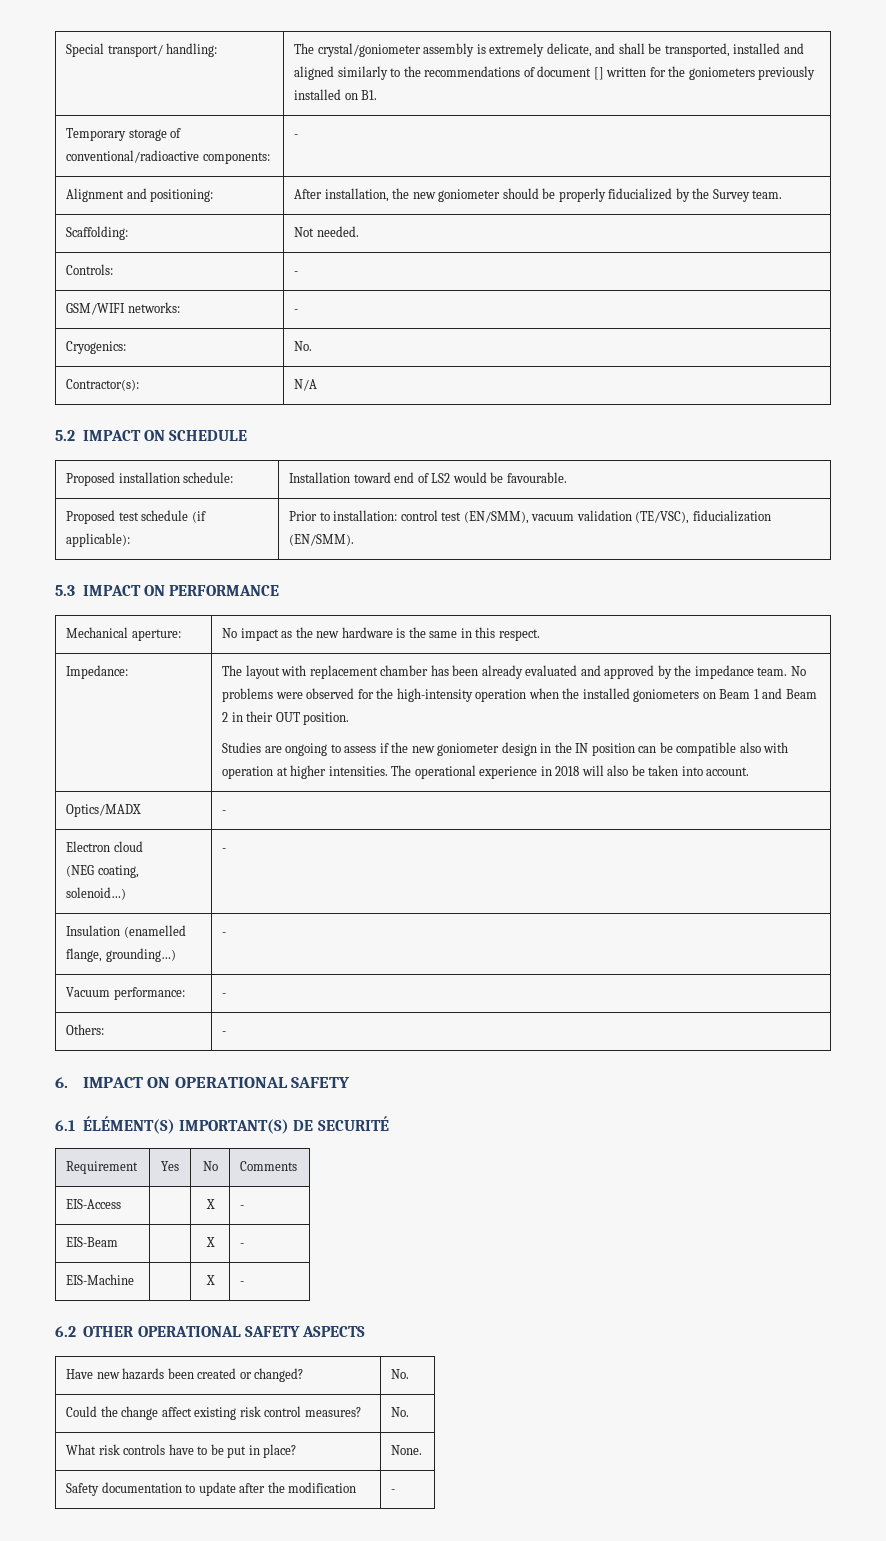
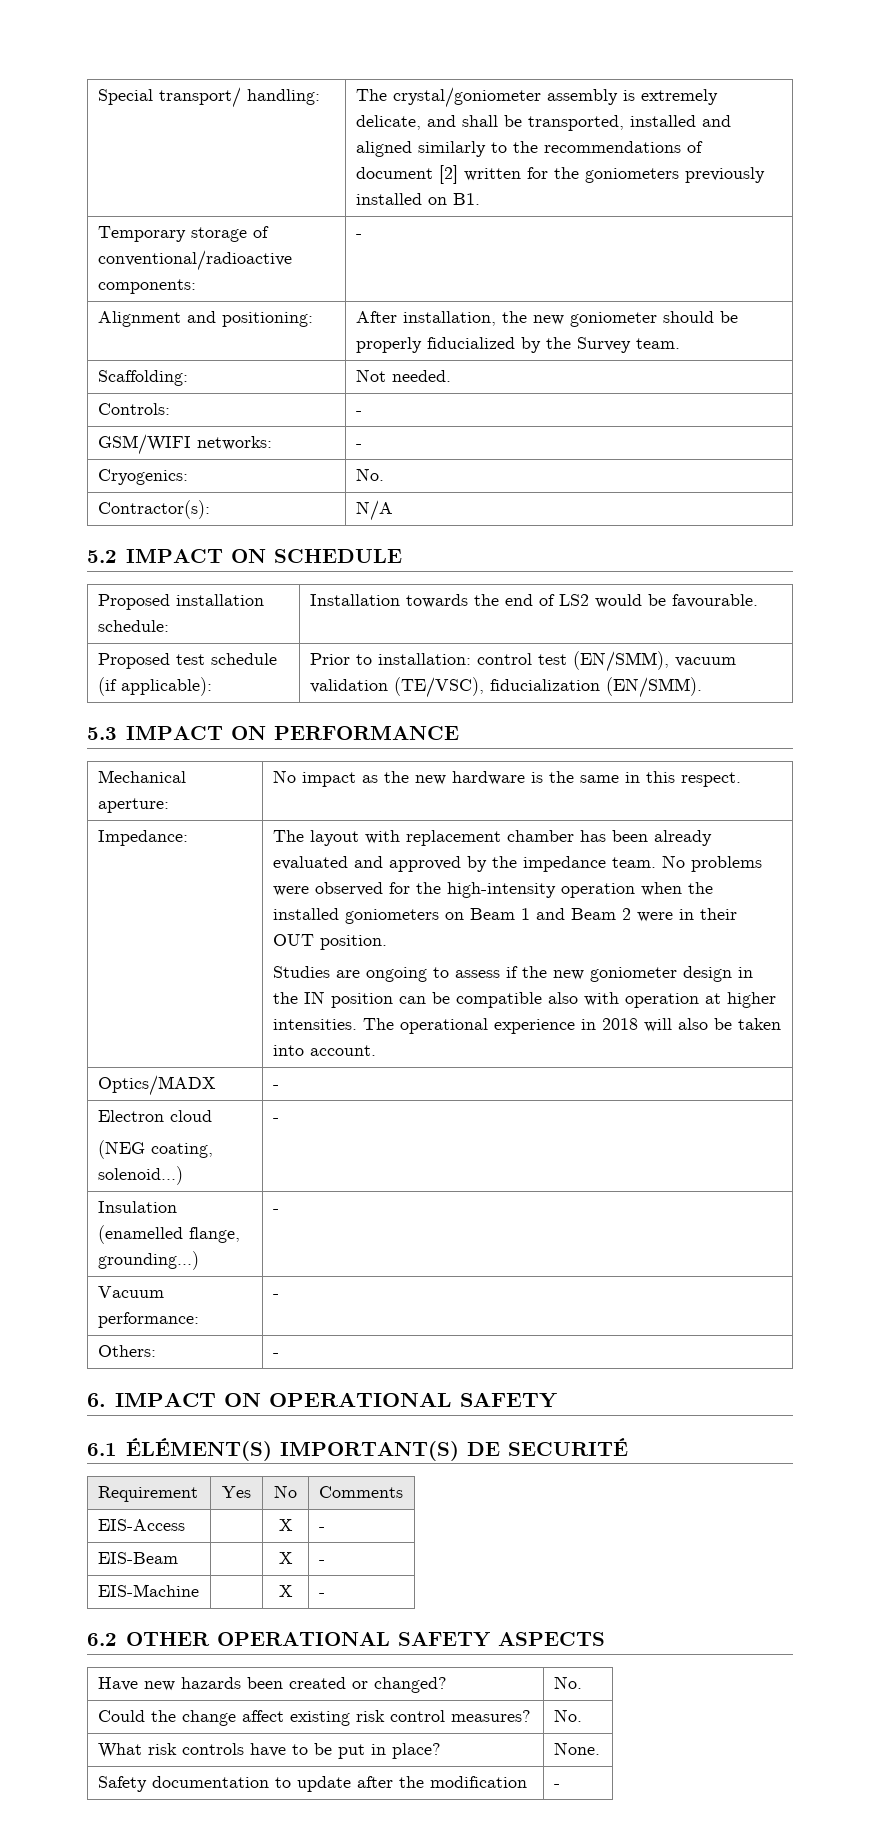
[593,67,604,80] [] -> [438,165,458,184] [2]
[353,472,391,483] toward -> [405,594,499,608] towards the
(229, 717) none -> [636,912,673,922] were

